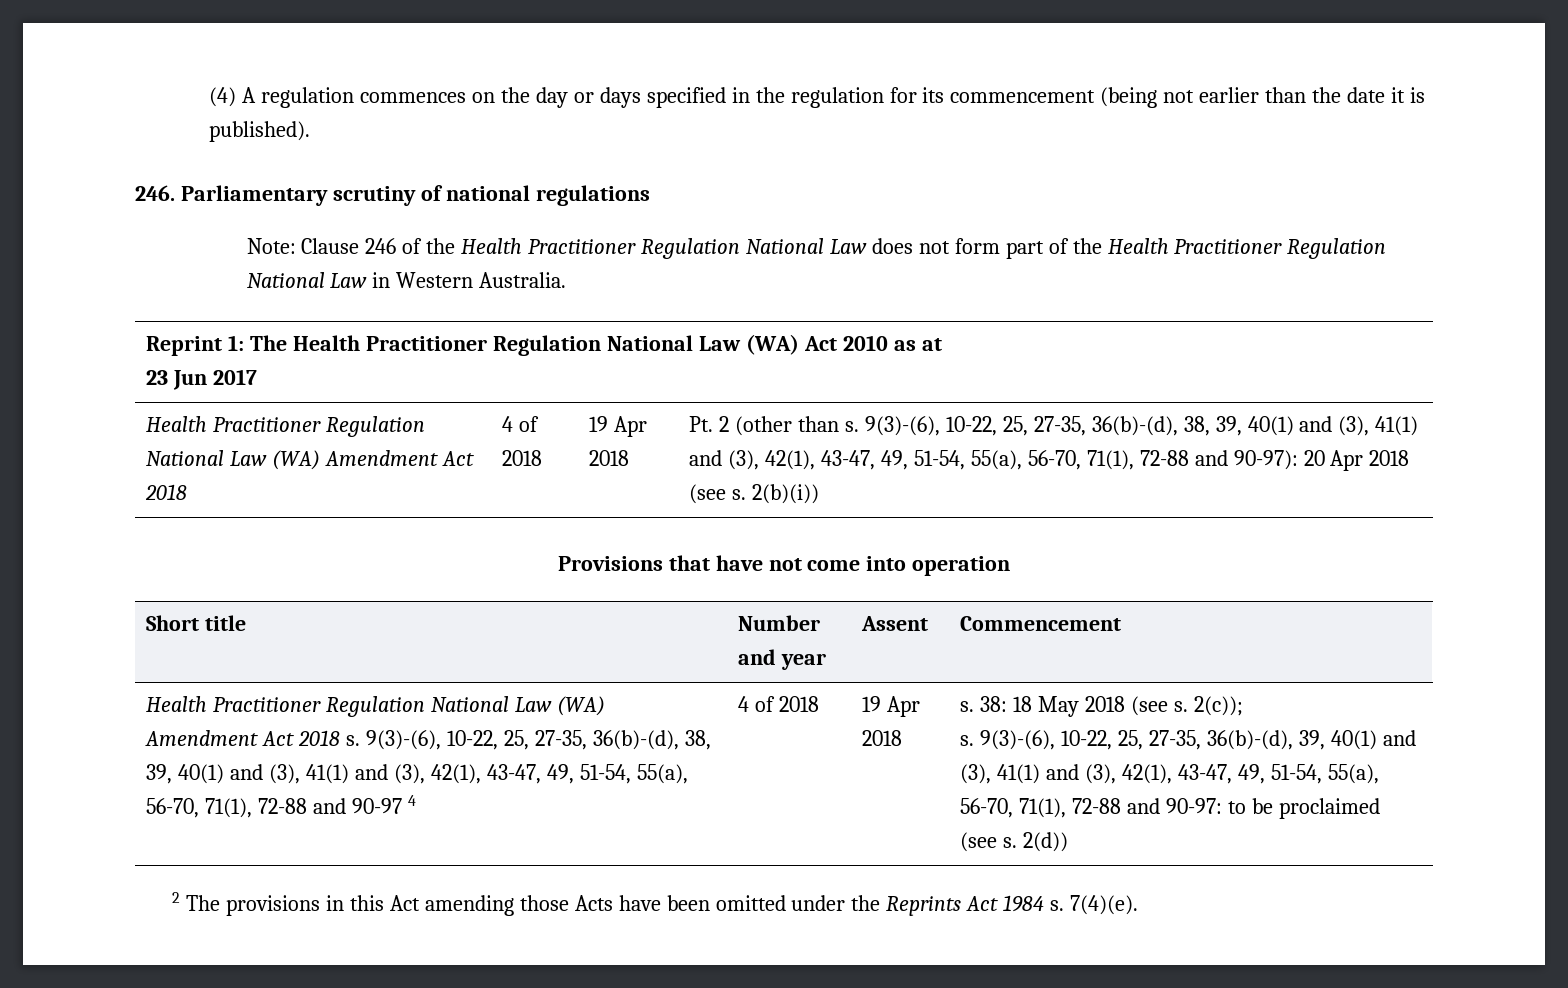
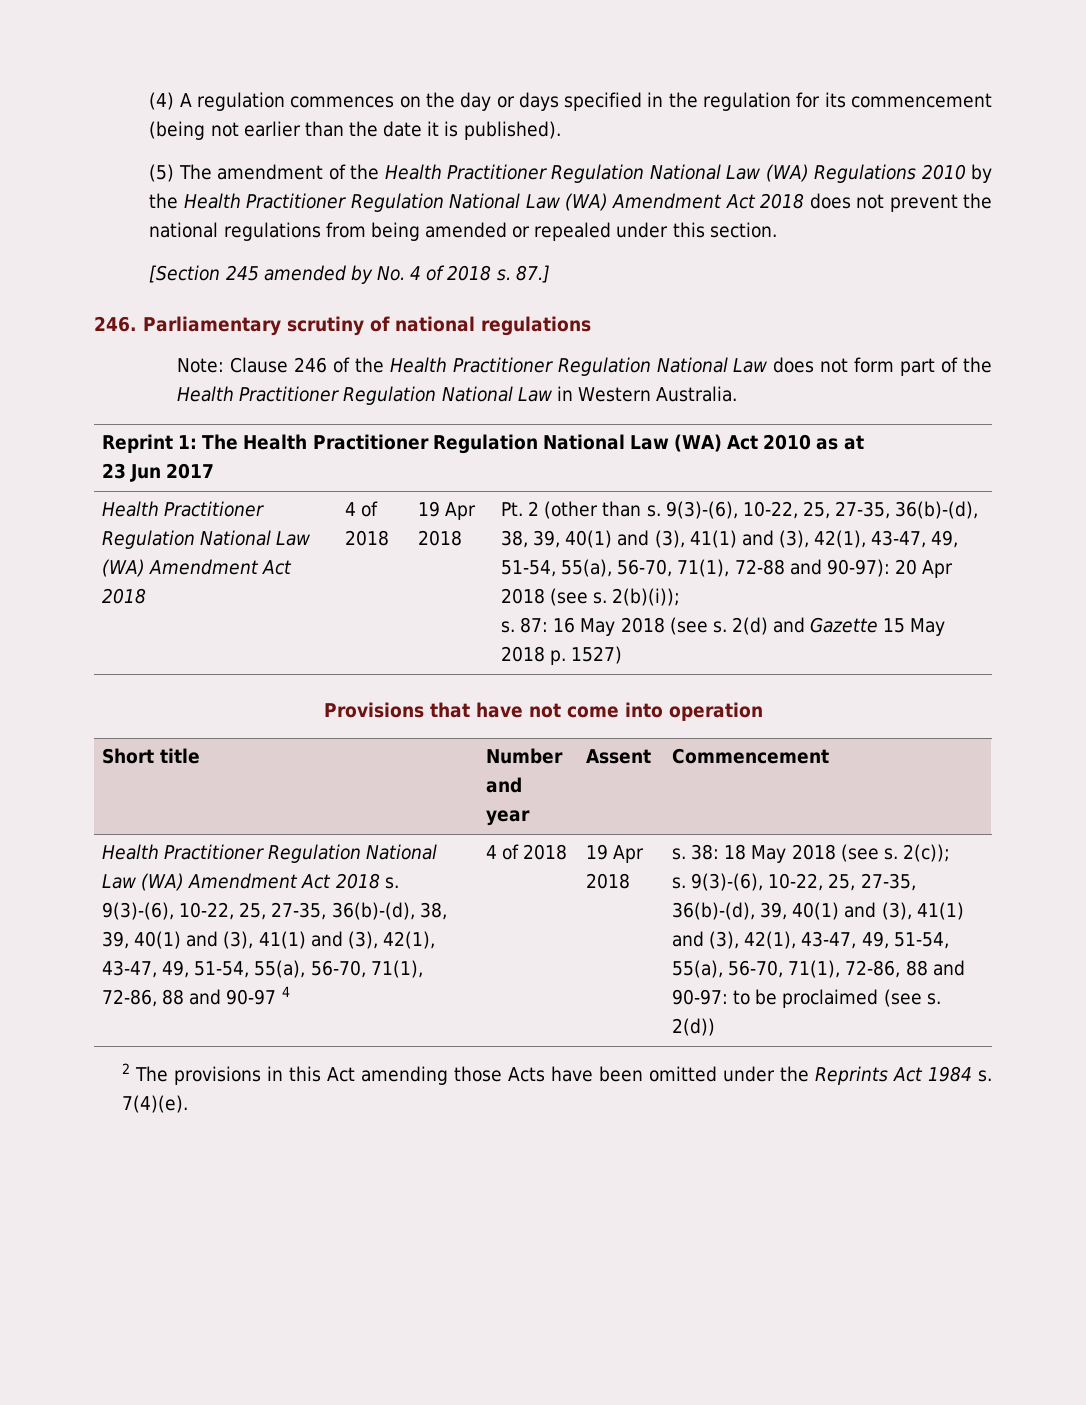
(311, 131) none -> [149,164,992,183] [149,193,992,212] [149,222,777,241] [149,265,550,284] // (5) The amendment of the Health Practitioner Regulation National Law (WA) Regulations 2010 by the Health Practitioner Regulation National Law (WA) Amendment Act 2018 does not prevent the national regulations from being amended or repealed under this section. // [Section 245 amended by No. 4 of 2018 s. 87.]
[752,484,820,504] 2(b)(i)) -> [612,588,681,606] [501,617,946,636] [501,646,623,665] 2(b)(i)); // s. 87: 16 May 2018 (see s. 2(d) and Gazette 15 May 2018 p. 1527)
[258,798,308,814] 72-88 -> [102,989,185,1007] 72-86, 88
[1072,798,1122,814] 72-88 -> [845,960,928,978] 72-86, 88

